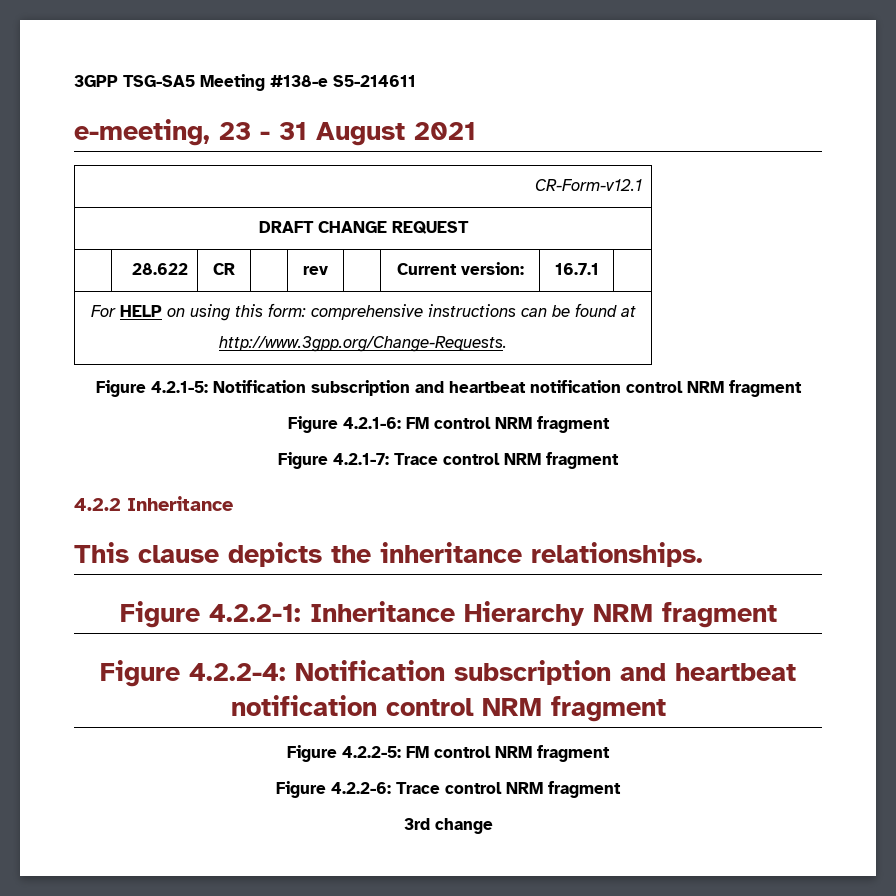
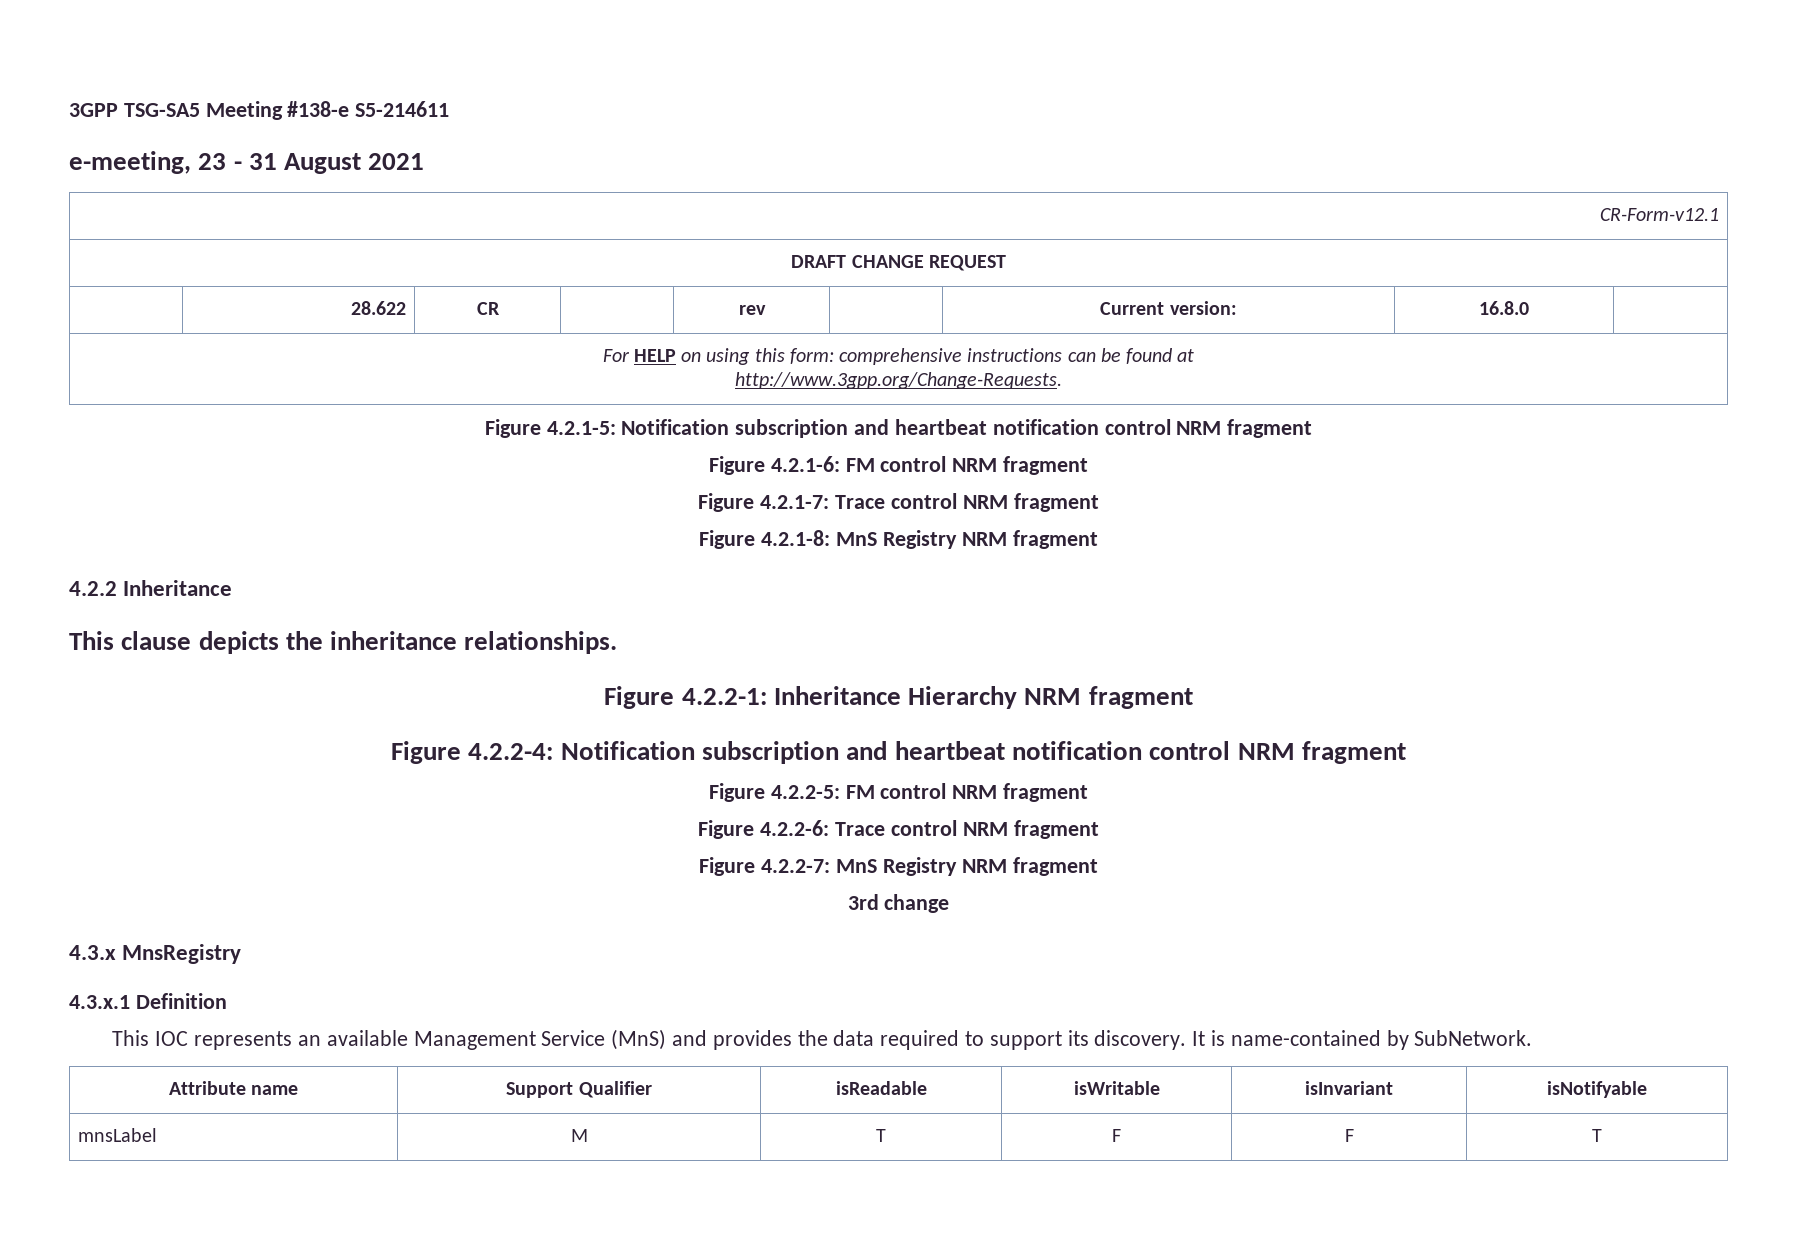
[554,263,599,275] 16.7.1 -> [1479,301,1529,315] 16.8.0
(619, 460) none -> [699,530,1098,549] // Figure 4.2.1-8: MnS Registry NRM fragment
[403,818,493,834] 3rd change -> [699,857,1098,876] [847,894,950,913] [69,944,242,964] [69,993,227,1009] [112,1029,1533,1050] [168,1081,299,1095] [506,1081,652,1098] [835,1081,927,1095] [1073,1081,1160,1095] [1305,1081,1393,1095] [1547,1081,1647,1098] [77,1128,157,1142] [570,1129,588,1142] [876,1129,886,1142] [1112,1129,1121,1142] [1344,1129,1354,1142] [1592,1129,1602,1142] Figure 4.2.2-7: MnS Registry NRM fragment // 3rd change // 4.3.x MnsRegistry // 4.3.x.1 Definition // This IOC represents an available Management Service (MnS) and provides the data required to support its discovery. It is name-contained by SubNetwork. // Attribute name | Support Qualifier | isReadable | isWritable | isInvariant | isNotifyable // mnsLabel | M | T | F | F | T

